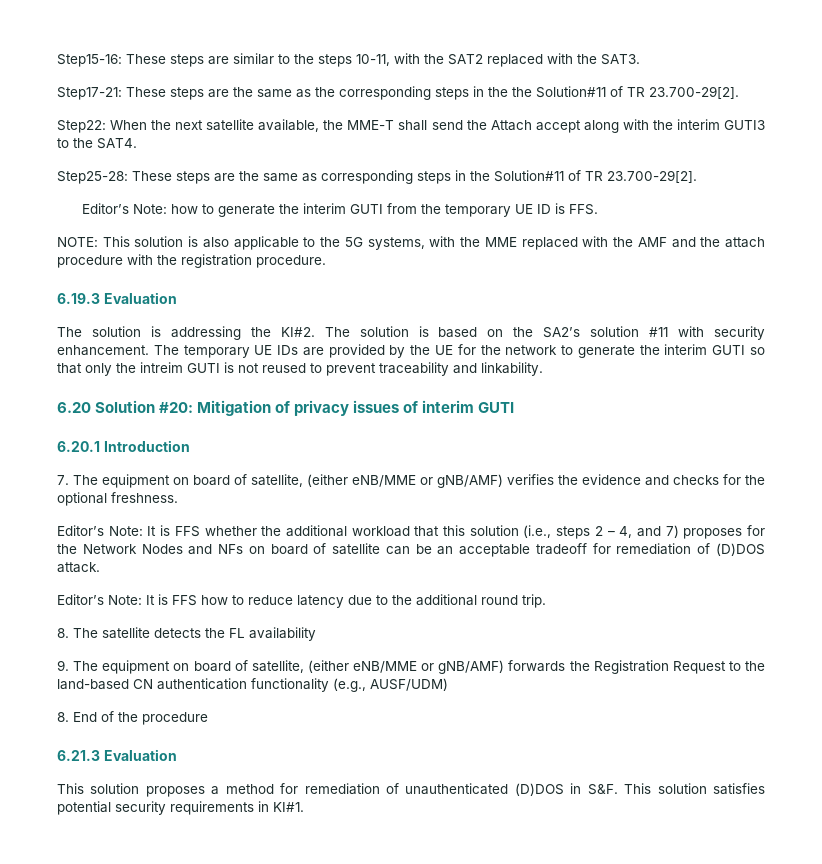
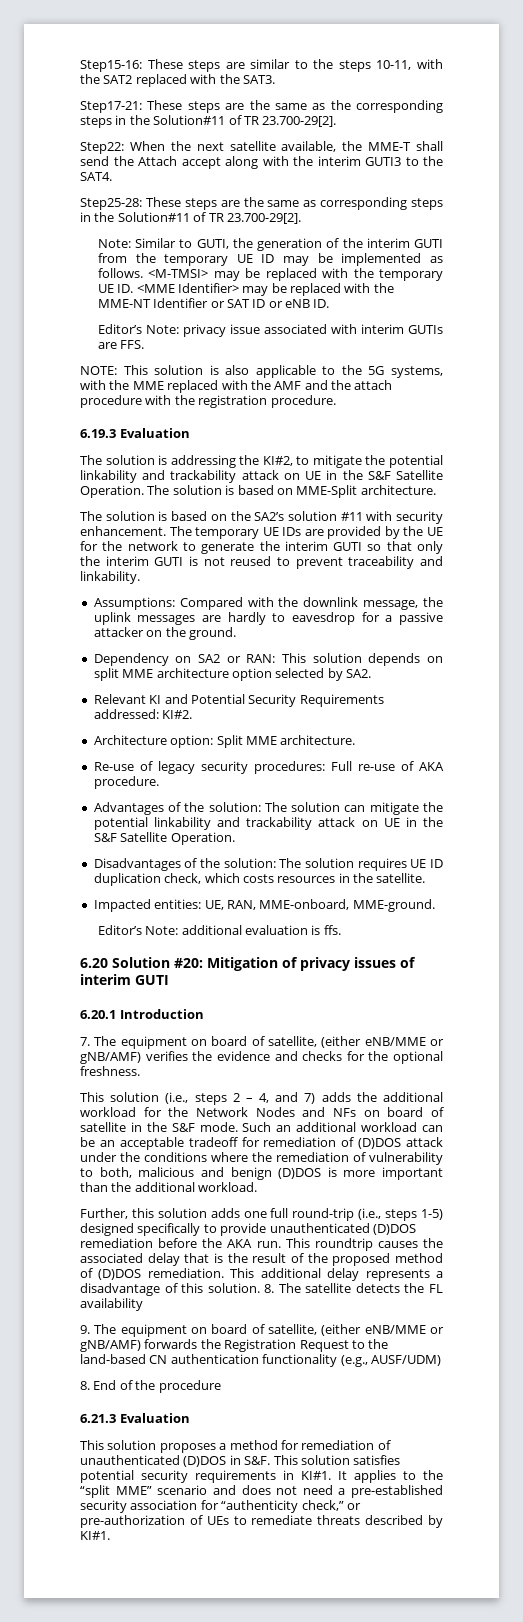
[512,87,532,97] the -> (150, 120) none
[82,203,276,217] Editor’s Note: how to generate -> [97,238,340,251] Note: Similar to GUTI, the generation of
[555,203,566,214] is -> [283,253,443,266] [97,268,443,281] [97,283,394,296] [97,298,330,308] [97,324,443,337] [97,342,117,349] may be implemented as follows. <M-TMSI> may be replaced with the temporary UE ID. <MME Identifier> may be replaced with the MME-NT Identifier or SAT ID or eNB ID. // Editor’s Note: privacy issue associated with interim GUTIs are
[280,327,315,337] KI#2. -> [262,455,443,468] [80,470,444,483] [80,485,436,498] KI#2, to mitigate the potential linkability and trackability attack on UE in the S&F Satellite Operation. The solution is based on MME-Split architecture. //
[140,362,183,373] intreim -> [105,556,149,566] interim
(543, 369) none -> [93,597,443,610] [93,612,443,625] [93,627,236,640] [93,653,443,666] [93,668,371,681] [93,694,384,707] [93,709,193,719] [93,735,356,748] [93,761,444,774] [93,776,159,789] [93,802,443,815] [93,817,443,830] [93,832,235,845] [93,858,443,871] [93,873,426,886] [93,899,435,912] [97,925,341,935] // Assumptions: Compared with the downlink message, the uplink messages are hardly to eavesdrop for a passive attacker on the ground. // Dependency on SA2 or RAN: This solution depends on split MME architecture option selected by SA2. // Relevant KI and Potential Security Requirements addressed: KI#2. // Architecture option: Split MME architecture. // Re-use of legacy security procedures: Full re-use of AKA procedure. // Advantages of the solution: The solution can mitigate the potential linkability and trackability attack on UE in the S&F Satellite Operation. // Disadvantages of the solution: The solution requires UE ID duplication check, which costs resources in the satellite. // Impacted entities: UE, RAN, MME-onboard, MME-ground. // Editor’s Note: additional evaluation is ffs.
[57,525,465,537] Editor’s Note: It is FFS whether the additional workload that this -> [80,1092,104,1102] This
[683,528,743,539] proposes -> [321,1092,444,1102] [80,1107,136,1117] adds the additional workload
(381, 549) none -> [130,1122,418,1132] in the S&F mode. Such an additional workload
[57,562,100,573] [57,594,546,608] attack. // Editor’s Note: It is FFS how to reduce latency due to the additional round trip. // -> [406,1137,443,1147] [80,1152,443,1165] [80,1167,443,1180] [80,1182,258,1192] [80,1208,444,1221] [80,1223,416,1236] [80,1238,443,1251] [80,1253,443,1266] [80,1268,443,1281] [80,1283,260,1296] attack under the conditions where the remediation of vulnerability to both, malicious and benign (D)DOS is more important than the additional workload. // Further, this solution adds one full round-trip (i.e., steps 1-5) designed specifically to provide unauthenticated (D)DOS remediation before the AKA run. This roundtrip causes the associated delay that is the result of the proposed method of (D)DOS remediation. This additional delay represents a disadvantage of this solution.
(304, 807) none -> [338,1470,443,1483] [80,1485,443,1498] [80,1500,361,1513] [80,1515,443,1528] [80,1531,110,1540] It applies to the “split MME” scenario and does not need a pre-established security association for “authenticity check,” or pre-authorization of UEs to remediate threats described by KI#1.

